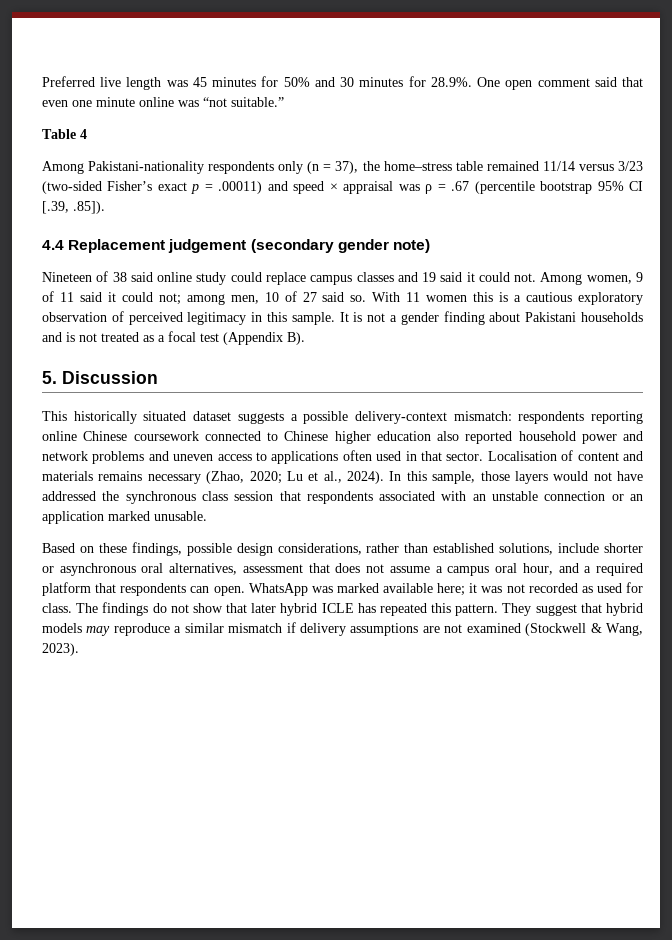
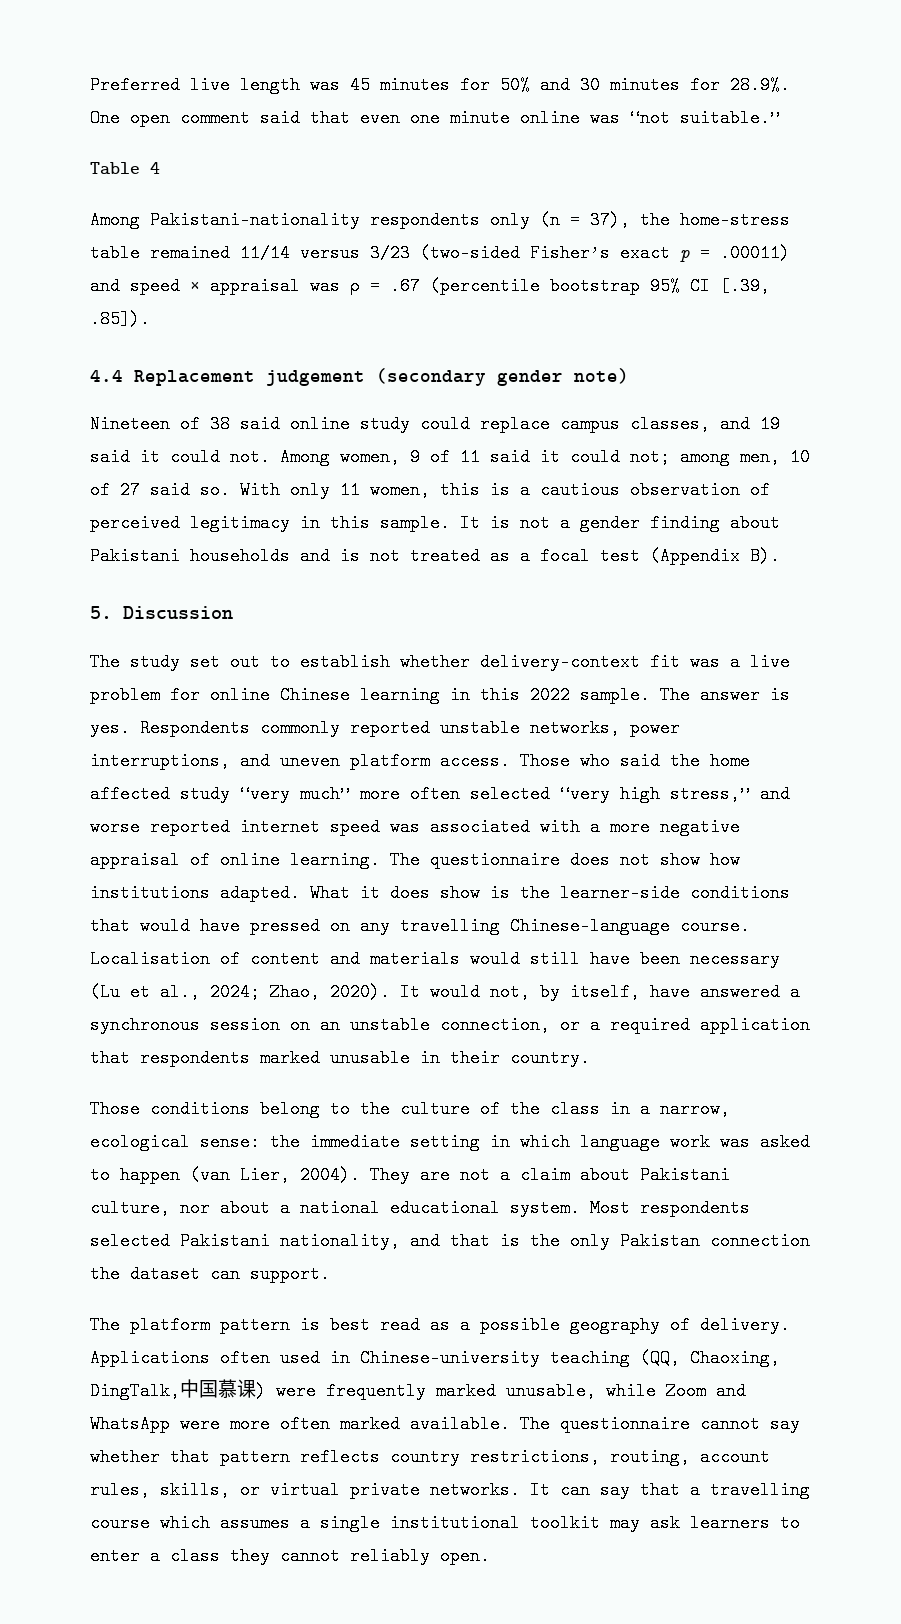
[356,272,394,282] classes -> [630,415,710,433] classes,
[406,292,468,302] 11 women -> [290,481,430,499] only 11 women,
[577,292,643,305] exploratory -> (620, 490) none
[42,411,643,424] [42,431,643,444] [42,450,484,464] This historically situated dataset suggests a possible delivery-context mismatch: respondents reporting online Chinese coursework connected to Chinese higher education also reported household power and network problems and uneven access to applications often used in that sector. -> [90,653,790,671] [90,686,790,704] [90,719,680,737] [90,752,750,770] [90,785,790,803] [90,818,740,836] [90,851,740,869] [90,884,790,902] [90,917,750,935] The study set out to establish whether delivery-context fit was a live problem for online Chinese learning in this 2022 sample. The answer is yes. Respondents commonly reported unstable networks, power interruptions, and uneven platform access. Those who said the home affected study “very much” more often selected “very high stress,” and worse reported internet speed was associated with a more negative appraisal of online learning. The questionnaire does not show how institutions adapted. What it does show is the learner-side conditions that would have pressed on any travelling Chinese-language course.
[98,471,643,484] [42,491,643,504] [42,511,207,524] [42,542,643,556] [42,563,644,576] [42,582,643,596] [42,602,643,616] [42,622,643,636] [42,643,79,656] remains necessary (Zhao, 2020; Lu et al., 2024). In this sample, those layers would not have addressed the synchronous class session that respondents associated with an unstable connection or an application marked unusable. // Based on these findings, possible design considerations, rather than established solutions, include shorter or asynchronous oral alternatives, assessment that does not assume a campus oral hour, and a required platform that respondents can open. WhatsApp was marked available here; it was not recorded as used for class. The findings do not show that later hybrid ICLE has repeated this pattern. They suggest that hybrid models may reproduce a similar mismatch if delivery assumptions are not examined (Stockwell & Wang, 2023). -> [470,950,780,968] [90,983,800,1001] [90,1016,810,1034] [90,1049,590,1067] [90,1100,730,1118] [90,1133,810,1151] [90,1166,730,1184] [90,1199,750,1217] [90,1232,810,1250] [90,1265,330,1283] [90,1316,790,1334] [90,1349,780,1367] [90,1379,746,1400] [90,1415,800,1433] [90,1448,770,1466] [90,1481,810,1499] [90,1514,800,1532] [90,1547,490,1565] would still have been necessary (Lu et al., 2024; Zhao, 2020). It would not, by itself, have answered a synchronous session on an unstable connection, or a required application that respondents marked unusable in their country. // Those conditions belong to the culture of the class in a narrow, ecological sense: the immediate setting in which language work was asked to happen (van Lier, 2004). They are not a claim about Pakistani culture, nor about a national educational system. Most respondents selected Pakistani nationality, and that is the only Pakistan connection the dataset can support. // The platform pattern is best read as a possible geography of delivery. Applications often used in Chinese-university teaching (QQ, Chaoxing, DingTalk,中国慕课) were frequently marked unusable, while Zoom and WhatsApp were more often marked available. The questionnaire cannot say whether that pattern reflects country restrictions, routing, account rules, skills, or virtual private networks. It can say that a travelling course which assumes a single institutional toolkit may ask learners to enter a class they cannot reliably open.

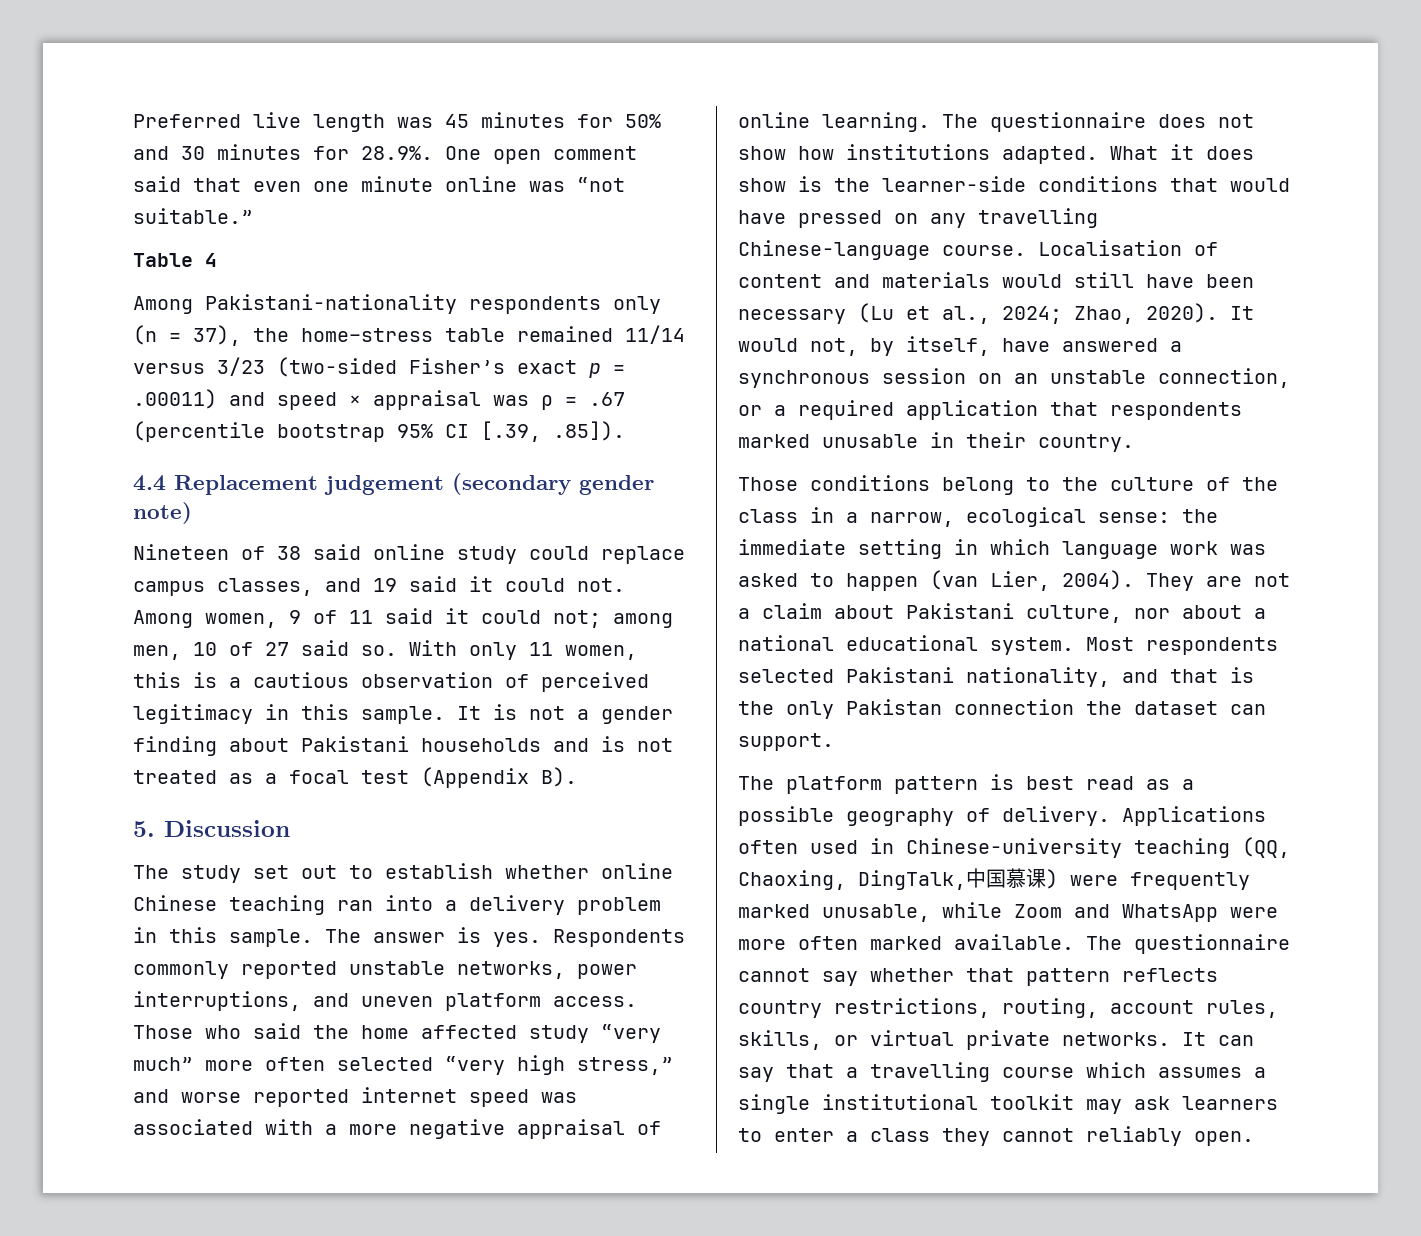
[480,653,790,671] [90,686,570,704] delivery-context fit was a live problem for online Chinese learning in this 2022 -> [601,863,673,879] [133,895,661,915] [133,927,217,943] online Chinese teaching ran into a delivery problem in this

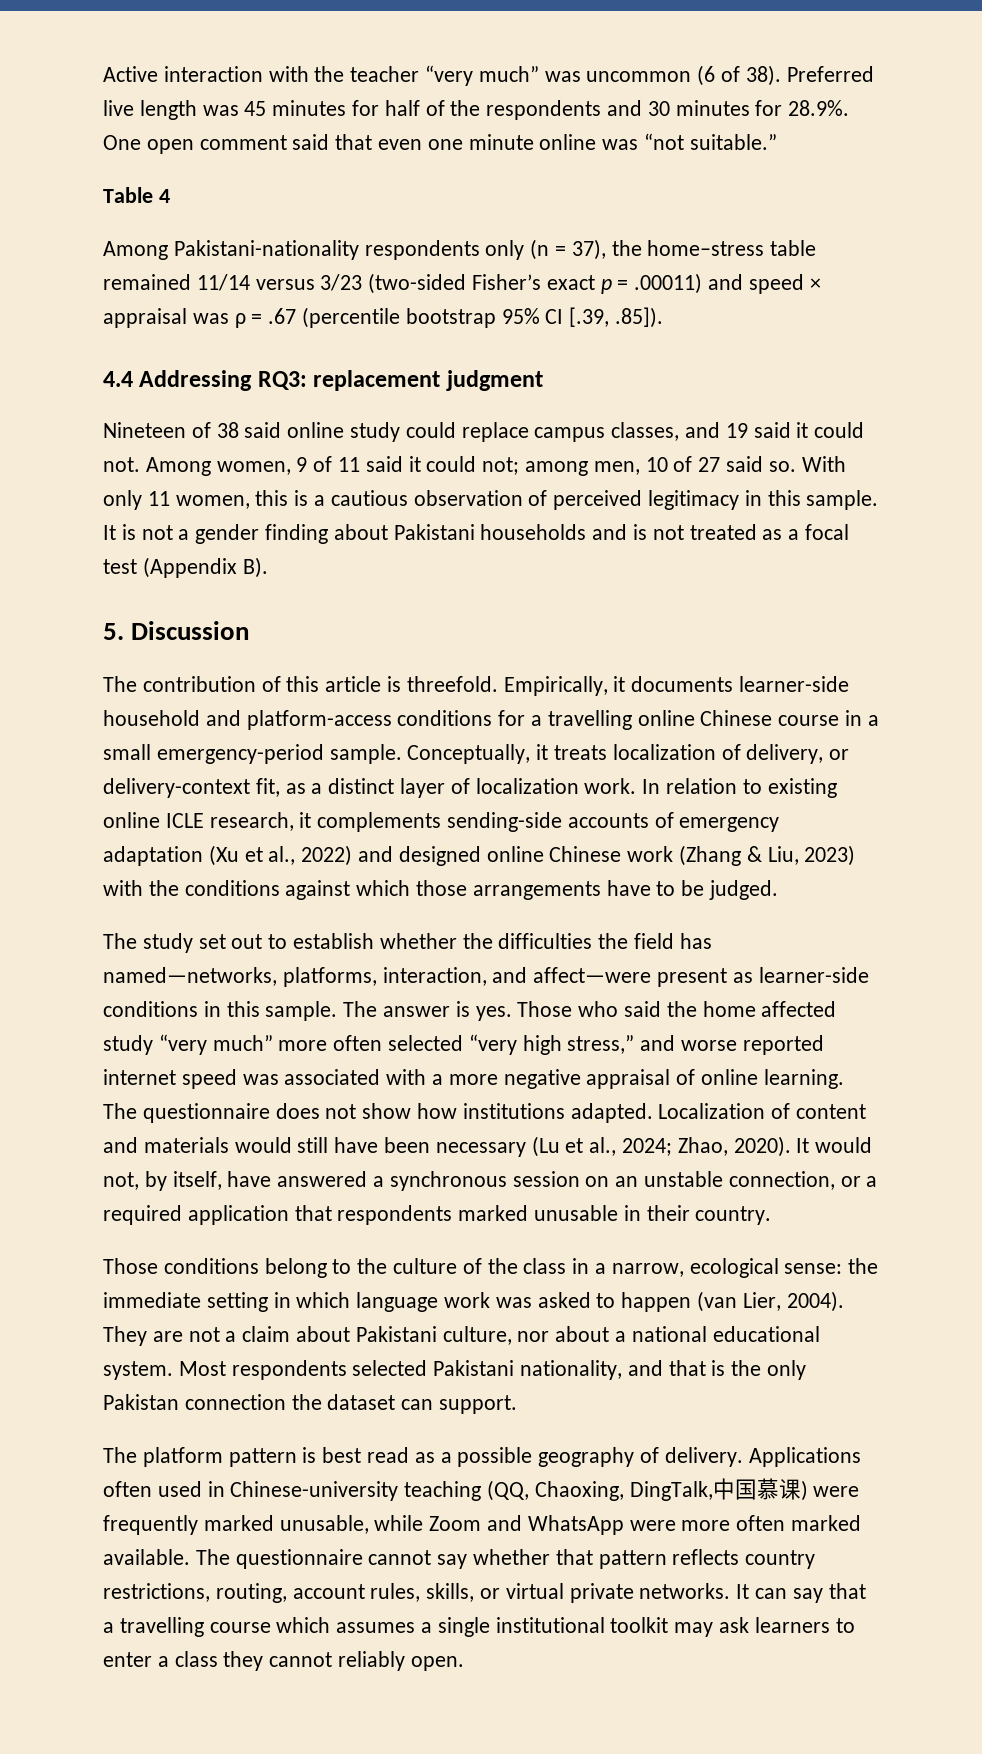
(133, 121) none -> [103,65,781,86] Active interaction with the teacher “very much” was uncommon (6 of 38).
[625,114,661,128] 50% -> [384,100,602,120] half of the respondents
[174,473,654,495] [133,502,192,524] Replacement judgement (secondary gender note) -> [139,370,543,391] Addressing RQ3: replacement judgment
(290, 828) none -> [103,676,850,696] [103,710,879,730] [103,744,850,764] [103,778,837,798] [103,812,780,832] [103,845,856,866] [103,880,779,900] // The contribution of this article is threefold. Empirically, it documents learner-side household and platform-access conditions for a travelling online Chinese course in a small emergency-period sample. Conceptually, it treats localization of delivery, or delivery-context fit, as a distinct layer of localization work. In relation to existing online ICLE research, it complements sending-side accounts of emergency adaptation (Xu et al., 2022) and designed online Chinese work (Zhang & Liu, 2023) with the conditions against which those arrangements have to be judged.
[601,863,673,879] [133,895,661,915] online Chinese teaching ran into a delivery problem -> [462,933,712,949] [103,967,869,987] [103,1001,198,1017] the difficulties the field has named—networks, platforms, interaction, and affect—were present as learner-side conditions
[553,929,685,947] [133,961,637,979] [133,991,637,1011] Respondents commonly reported unstable networks, power interruptions, and uneven platform access. -> (512, 1013) none
[1110,144,1254,160] [738,176,1290,192] [738,208,1098,228] [738,240,1182,260] What it does show is the learner-side conditions that would have pressed on any travelling Chinese-language course. Localisation -> [658,1103,766,1119] Localization

